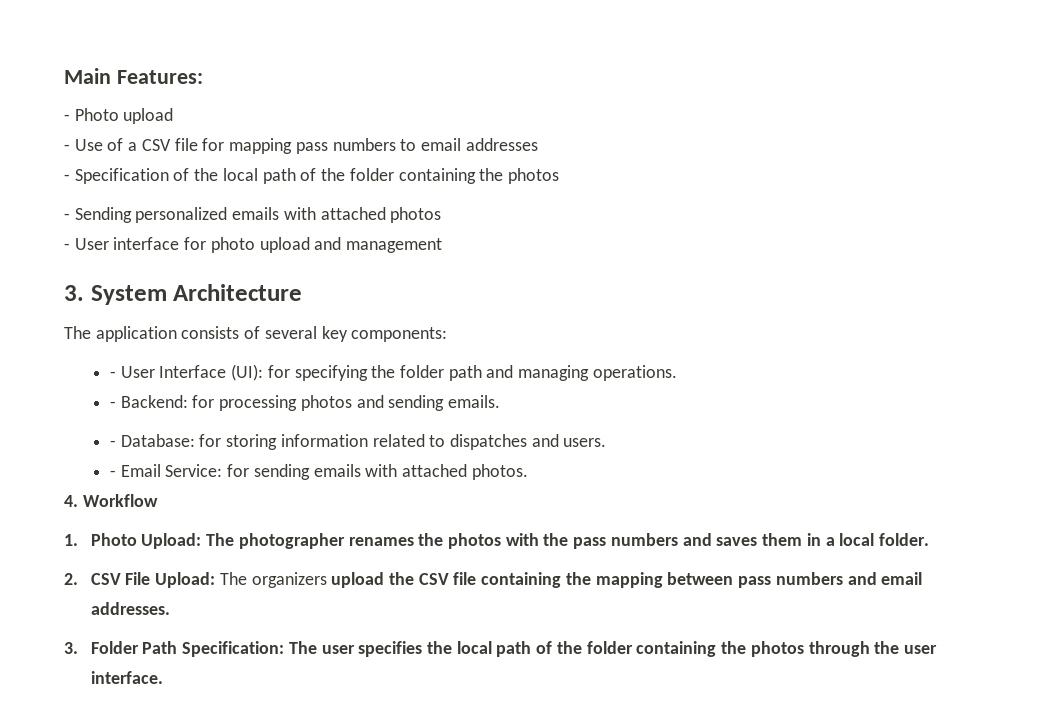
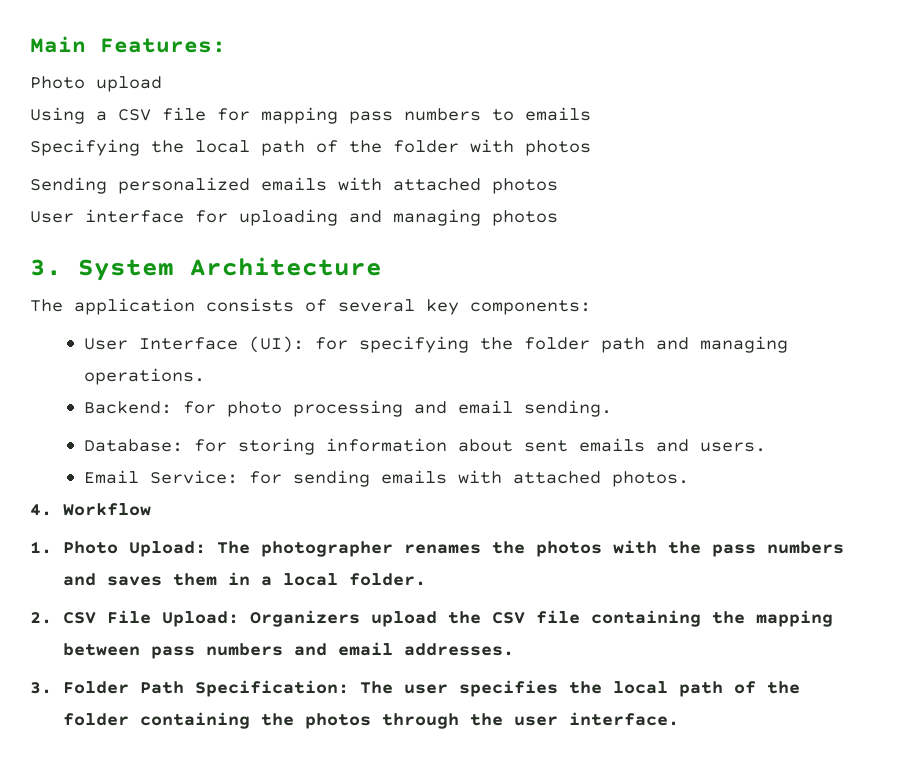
[64,114,70,121] - -> (226, 45) none
[64,138,124,151] - Use of -> [30,107,85,124] Using
[420,138,538,151] [64,168,559,184] [64,213,70,220] email addresses // - Specification of the local path of the folder containing the photos // - -> [525,107,591,121] [30,139,591,156] emails // Specifying the local path of the folder with photos //
[64,243,70,250] - -> (558, 186) none
[210,237,443,253] photo upload and management -> [239,209,558,226] uploading and managing photos
[109,371,116,378] - -> (591, 307) none
[109,401,116,408] - -> (205, 376) none
[219,395,500,411] [109,440,116,447] processing photos and sending emails. // - -> [226,400,612,417] photo processing and email sending. //
[372,434,527,450] related to dispatches -> [457,438,645,452] about sent emails
[109,470,116,477] - -> (766, 447) none
[219,572,327,588] The organizers -> [250,610,361,627] Organizers

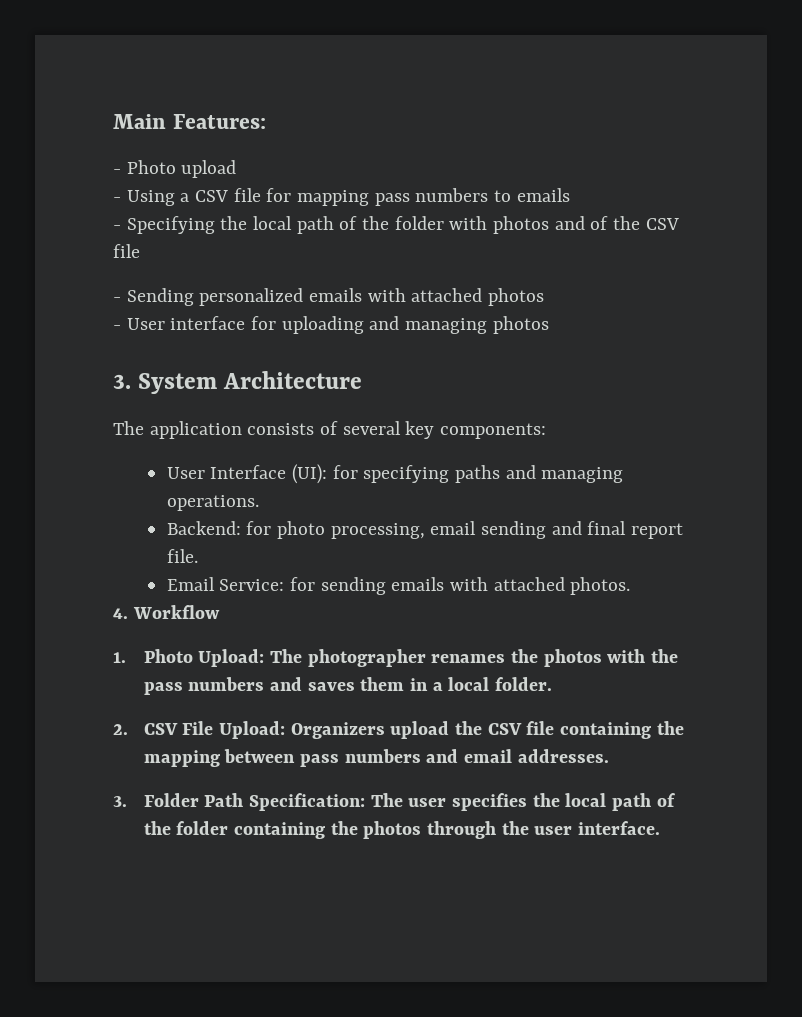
(226, 45) none -> [113,169,121,174] -
(162, 84) none -> [113,197,121,202] -
(591, 114) none -> [113,225,121,230] -
(591, 148) // -> [554,216,679,230] [113,244,140,258] [113,297,121,302] and of the CSV file // -
(558, 186) none -> [113,325,121,330] -
[479,337,645,353] the folder path -> [455,465,501,483] paths
[292,400,612,417] [83,438,766,455] processing and email sending. // Database: for storing information about sent emails and users. -> [330,521,684,539] [166,549,198,563] processing, email sending and final report file.

